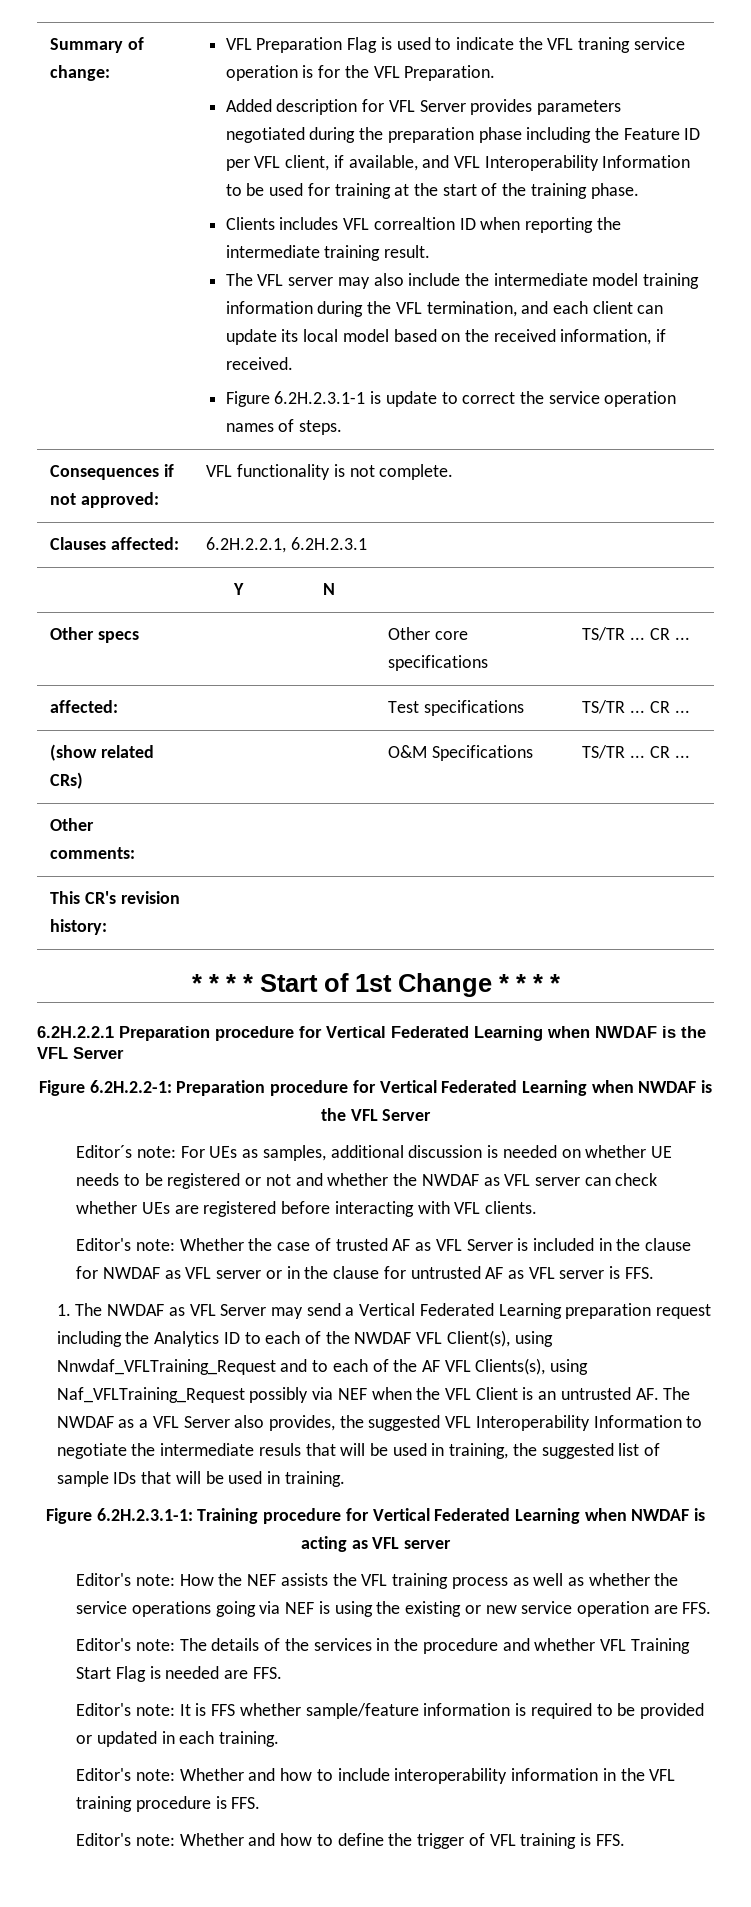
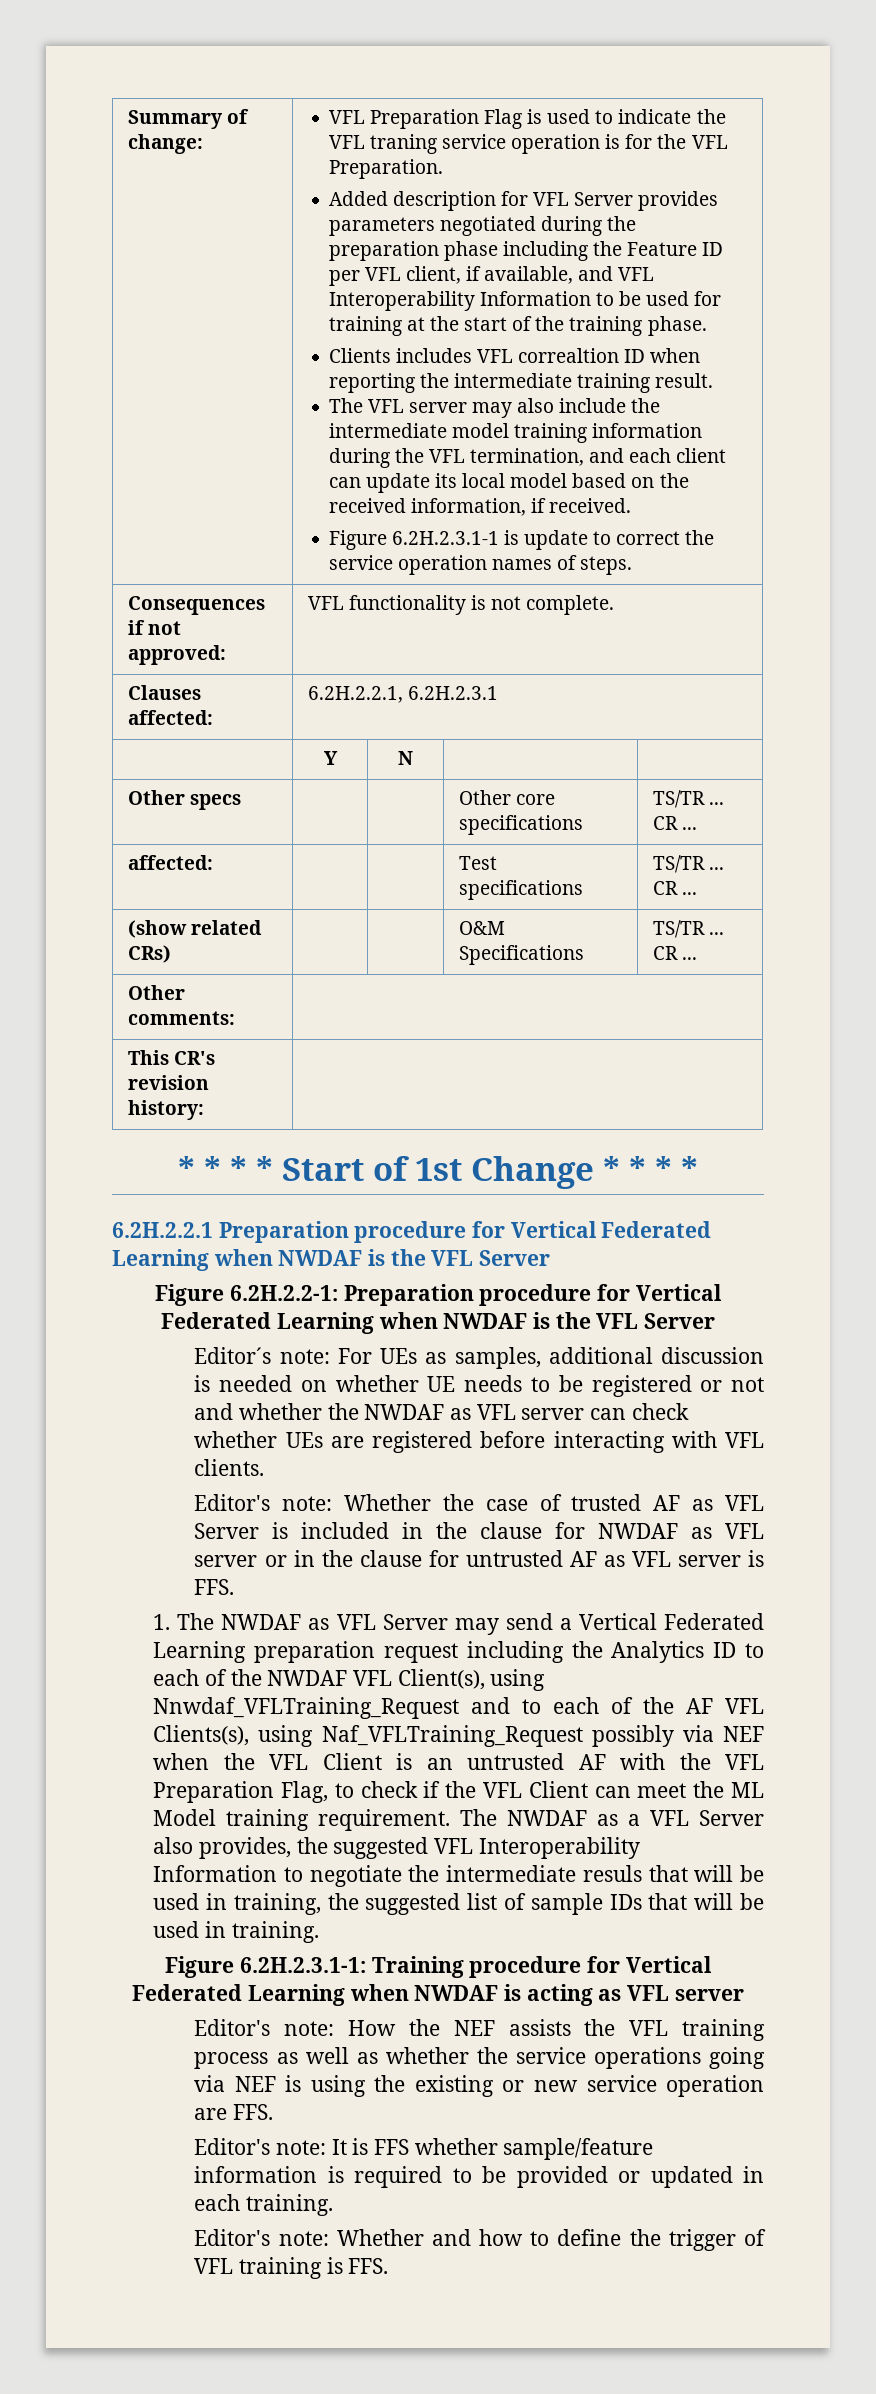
[635,1388,659,1400] AF. -> [578,1753,764,1770] [153,1781,765,1803] [153,1809,451,1831] AF with the VFL Preparation Flag, to check if the VFL Client can meet the ML Model training requirement.
[76,1638,690,1654] [76,1666,282,1682] // Editor's note: The details of the services in the procedure and whether VFL Training Start Flag is needed are FFS. -> (274, 2112) none
[76,1768,676,1784] [76,1796,261,1812] // Editor's note: Whether and how to include interoperability information in the VFL training procedure is FFS. -> (334, 2205) none

